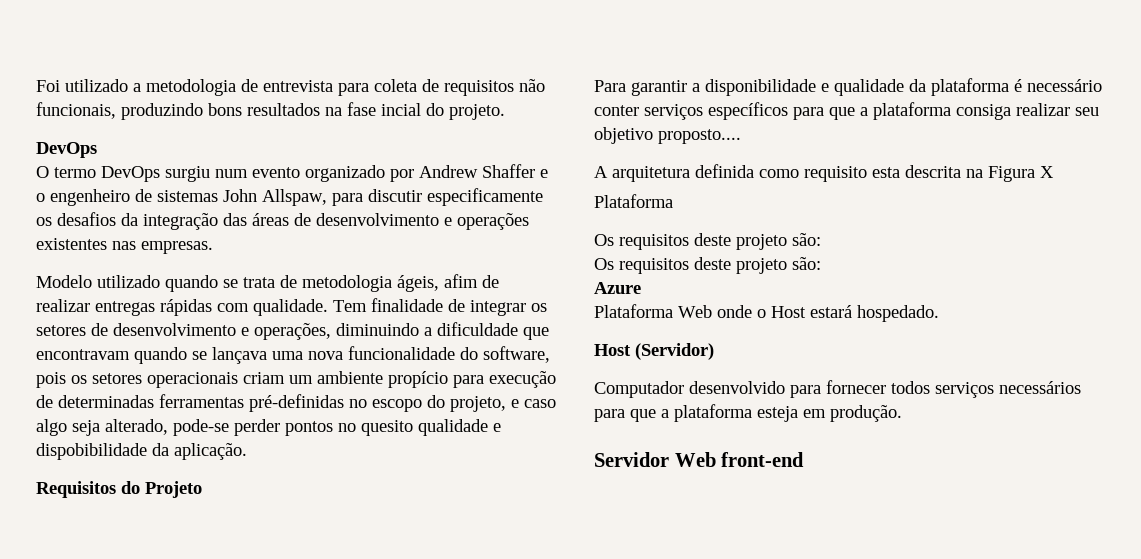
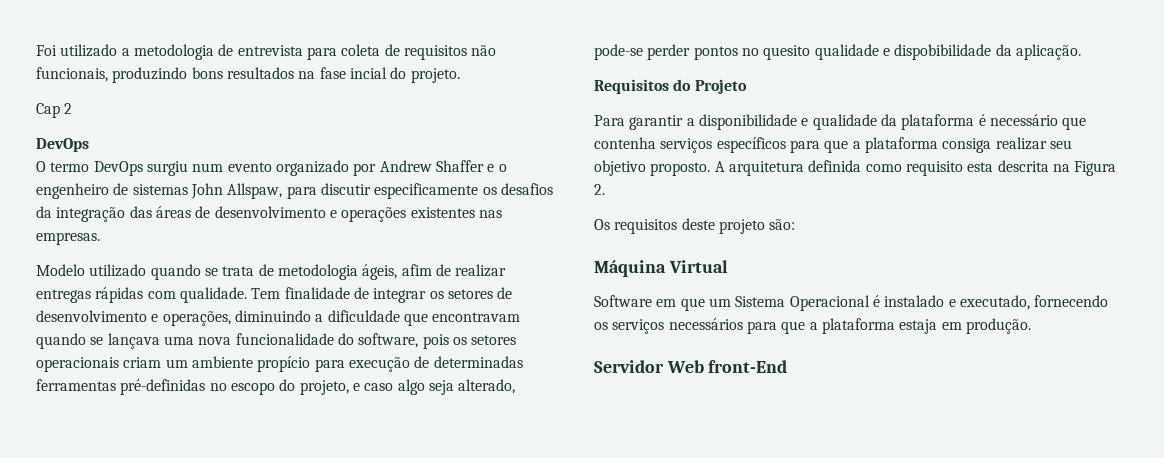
(505, 112) none -> [36,103,73,118] // Cap 2
[594,105,639,116] conter -> [1062,117,1087,130] [594,137,656,149] que contenha
[658,129,741,144] proposto.... // -> [650,162,711,176] proposto.
[1040,166,1054,178] [594,194,673,208] [594,233,821,250] [594,257,821,274] [594,282,641,294] [594,304,939,322] [594,343,714,360] [594,380,930,398] X // Plataforma // Os requisitos deste projeto são: // Os requisitos deste projeto são: // Azure // Plataforma Web onde o Host estará hospedado. // Host (Servidor) // Computador desenvolvido para fornecer todos -> [594,184,605,195] [594,218,796,234] [594,260,728,277] [594,295,1109,311] [594,322,608,330] 2. // Os requisitos deste projeto são: // Máquina Virtual // Software em que um Sistema Operacional é instalado e executado, fornecendo os
[757,406,798,422] esteja -> [899,319,938,334] estaja
[721,452,805,467] front-end -> [708,360,788,373] front-End

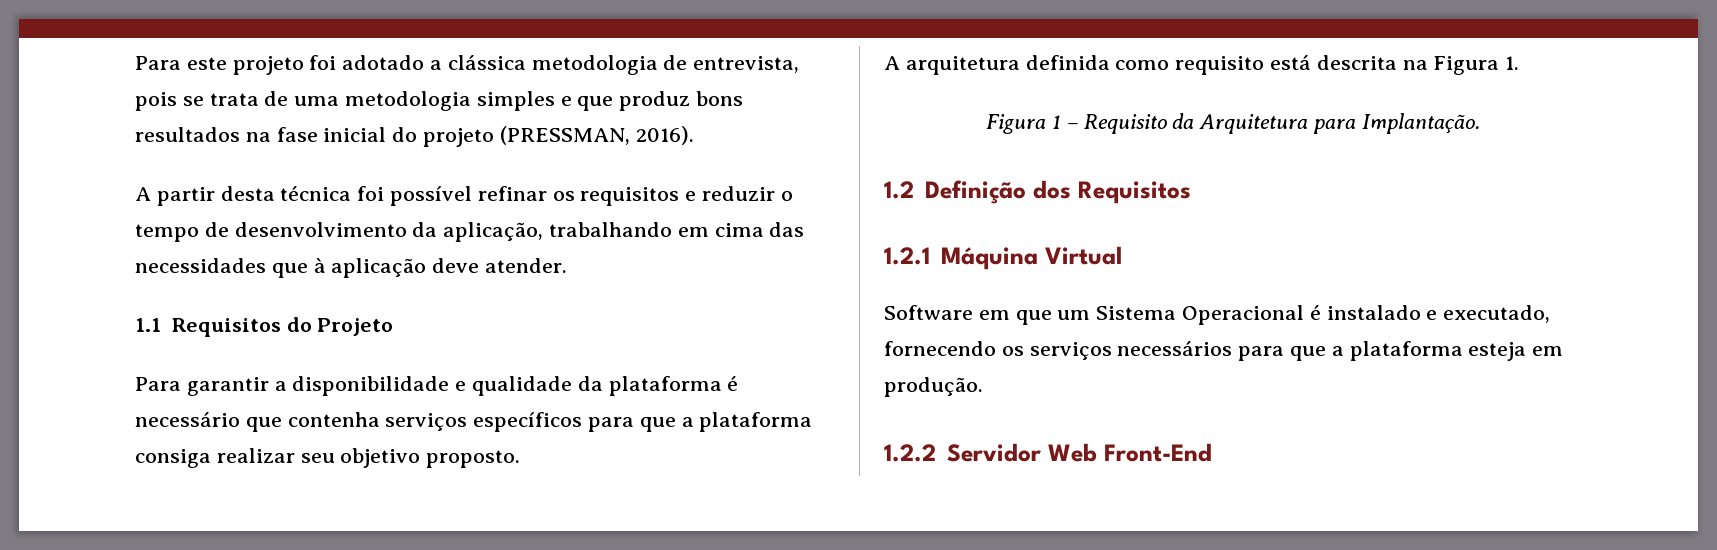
[36,44,497,60] [36,67,460,83] [36,103,73,118] [36,138,89,152] [36,160,507,176] [36,183,553,199] [36,206,502,222] [36,232,100,245] [36,264,507,280] [36,287,513,303] [36,310,521,326] [36,333,517,349] [36,356,523,372] [36,379,516,395] [594,44,1081,60] Foi utilizado a metodologia de entrevista para coleta de requisitos não funcionais, produzindo bons resultados na fase incial do projeto. // Cap 2 // DevOps // O termo DevOps surgiu num evento organizado por Andrew Shaffer e o engenheiro de sistemas John Allspaw, para discutir especificamente os desafios da integração das áreas de desenvolvimento e operações existentes nas empresas. // Modelo utilizado quando se trata de metodologia ágeis, afim de realizar entregas rápidas com qualidade. Tem finalidade de integrar os setores de desenvolvimento e operações, diminuindo a dificuldade que encontravam quando se lançava uma nova funcionalidade do software, pois os setores operacionais criam um ambiente propício para execução de determinadas ferramentas pré-definidas no escopo do projeto, e caso algo seja alterado, pode-se perder pontos no quesito qualidade e dispobibilidade da aplicação. // -> [135,55,800,75] [135,91,744,111] [135,126,694,147] [135,186,793,206] [135,222,805,242] [135,258,568,278] [135,318,161,332] Para este projeto foi adotado a clássica metodologia de entrevista, pois se trata de uma metodologia simples e que produz bons resultados na fase inicial do projeto (PRESSMAN, 2016). // A partir desta técnica foi possível refinar os requisitos e reduzir o tempo de desenvolvimento da aplicação, trabalhando em cima das necessidades que à aplicação deve atender. // 1.1
(711, 169) none -> (521, 459) //
[967,162,994,172] esta -> [1270,55,1312,70] está
[594,184,605,195] [594,218,796,234] 2. // Os requisitos deste projeto são: // -> [1505,56,1520,70] [986,113,1480,134] [884,180,1191,204] [884,247,930,265] 1. // Figura 1 – Requisito da Arquitetura para Implantação. // 1.2 Definição dos Requisitos // 1.2.1
[899,319,938,334] estaja -> [1468,342,1527,361] esteja
(1031, 326) none -> [884,444,936,462] 1.2.2
[708,360,788,373] front-End -> [1103,443,1212,462] Front-End

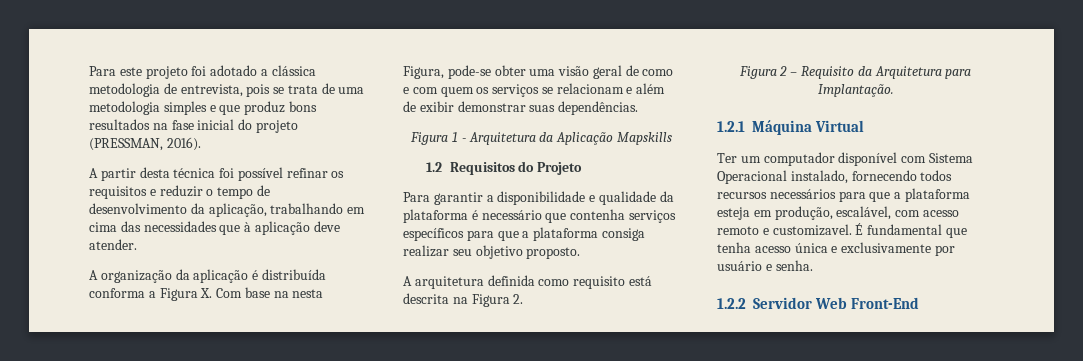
[135,318,161,332] 1.1 -> [89,269,326,283] [89,287,324,301] [403,65,674,79] [403,83,666,97] [403,101,639,115] [410,132,672,145] [426,162,443,172] A organização da aplicação é distribuída conforma a Figura X. Com base na nesta Figura, pode-se obter uma visão geral de como e com quem os serviços se relacionam e além de exibir demonstrar suas dependências. // Figura 1 - Arquitetura da Aplicação Mapskills // 1.2
[1505,56,1520,70] [986,114,1061,134] 1. // Figura 1 -> [513,294,524,304] [738,66,788,79] 2. // Figura 2
[884,180,1191,204] [884,246,1122,270] [884,305,1551,325] [884,341,1112,360] 1.2 Definição dos Requisitos // 1.2.1 Máquina Virtual // Software em que um Sistema Operacional é instalado e executado, fornecendo os serviços -> [717,120,864,135] [717,152,973,166] [717,170,953,184] [717,192,767,199] 1.2.1 Máquina Virtual // Ter um computador disponível com Sistema Operacional instalado, fornecendo todos recursos
[884,377,983,397] produção. -> [774,206,959,220] [717,223,967,238] [717,242,955,256] [717,260,813,271] produção, escalável, com acesso remoto e customizavel. É fundamental que tenha acesso única e exclusivamente por usuário e senha.

